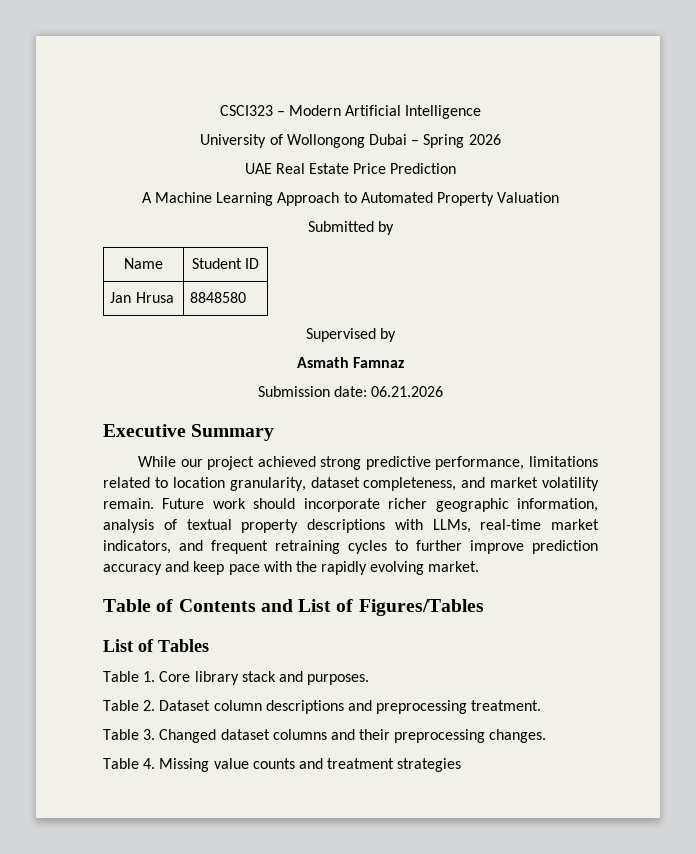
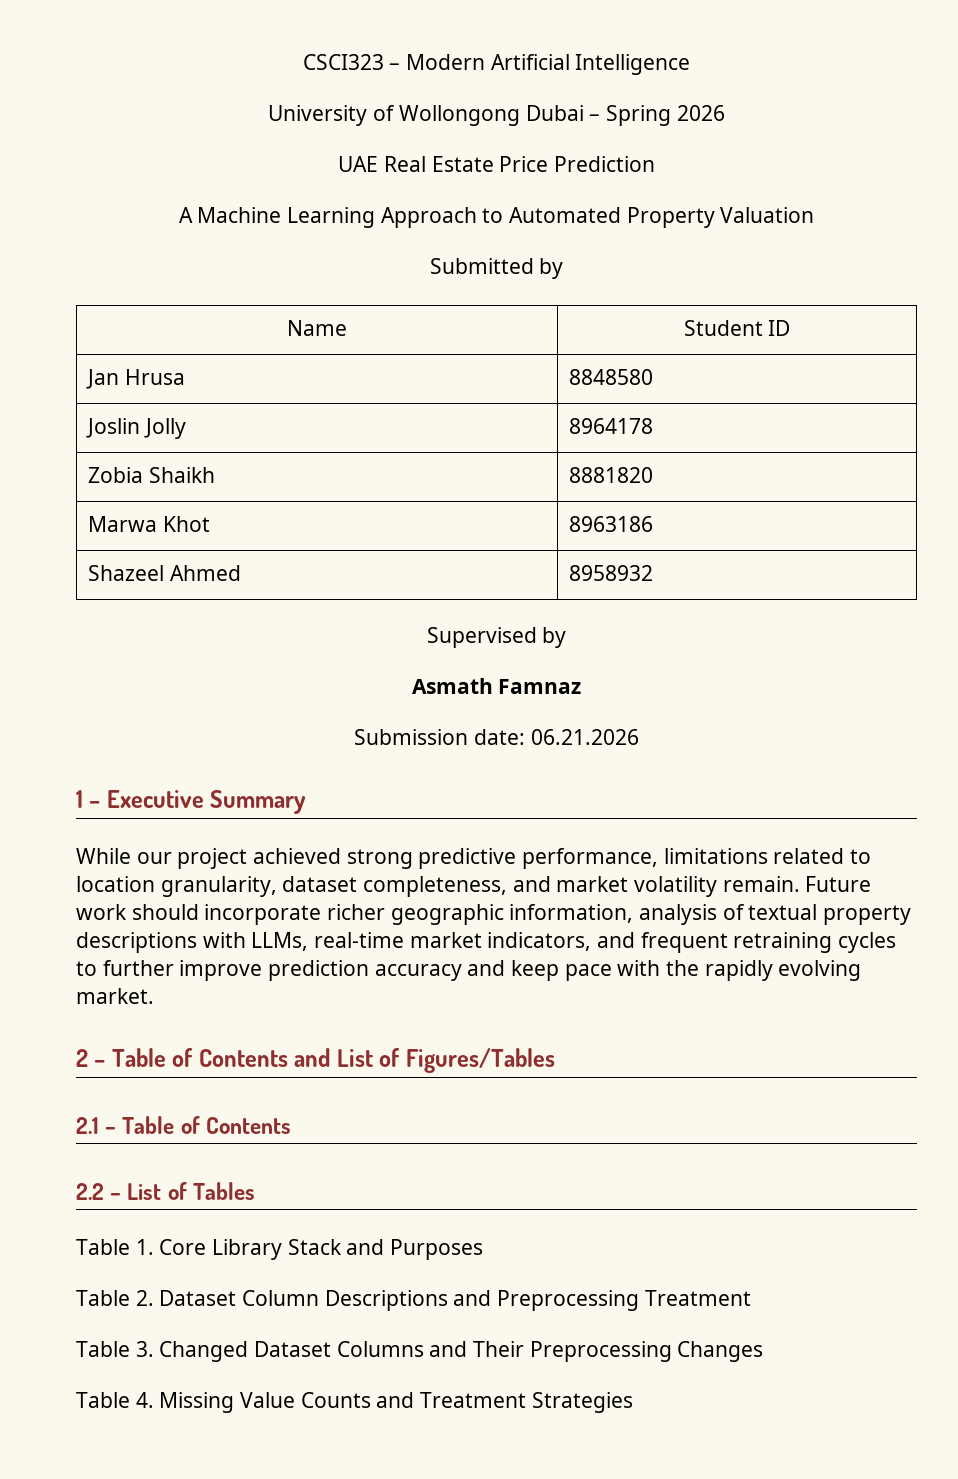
(247, 297) none -> [86,418,187,439] [569,418,654,434] [88,467,216,483] [569,467,654,483] [88,516,211,532] [569,516,654,532] [88,565,242,581] [569,565,654,581] // Joslin Jolly | 8964178 // Zobia Shaikh | 8881820 // Marwa Khot | 8963186 // Shazeel Ahmed | 8958932
(444, 391) none -> [76,790,101,808] 1 –
(480, 566) none -> [76,1049,106,1067] 2 –
(484, 607) none -> [76,1116,291,1134] [76,1183,122,1200] 2.1 – Table of Contents // 2.2 –
[194,671,370,685] library stack and purposes. -> [212,1239,484,1260] Library Stack and Purposes
[213,700,542,714] [103,729,547,743] [103,758,462,772] column descriptions and preprocessing treatment. // Table 3. Changed dataset columns and their preprocessing changes. // Table 4. Missing value counts and treatment strategies -> [242,1290,751,1311] [76,1341,764,1362] [76,1392,633,1413] Column Descriptions and Preprocessing Treatment // Table 3. Changed Dataset Columns and Their Preprocessing Changes // Table 4. Missing Value Counts and Treatment Strategies

